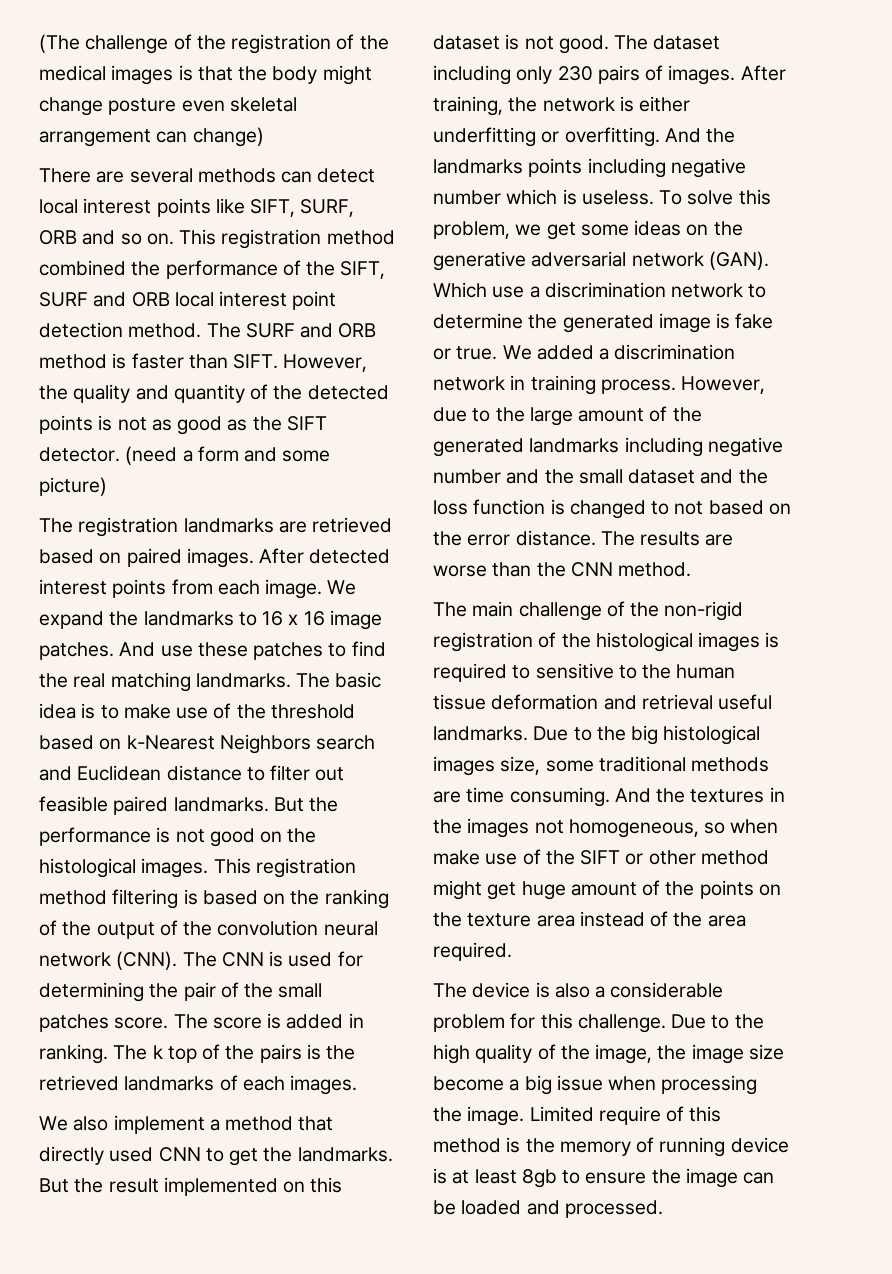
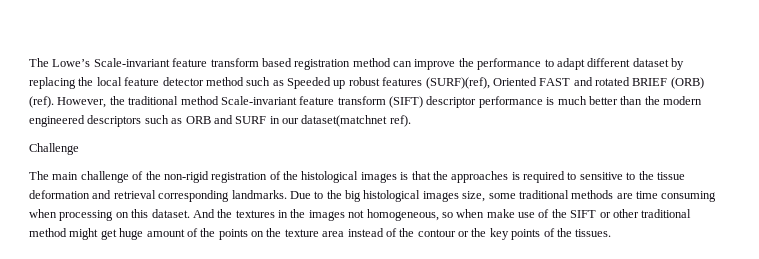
[39,34,389,54] [39,65,372,85] [39,97,297,116] [39,127,264,147] [39,168,376,183] [39,198,355,217] [39,229,395,249] [39,260,386,279] [39,291,337,310] [39,322,377,338] [39,353,368,372] [39,384,389,403] [39,415,327,435] [39,446,331,465] [39,477,107,496] [39,517,393,537] [39,548,391,568] [39,579,357,599] [39,610,382,630] [39,641,386,660] [39,672,382,692] [39,703,355,719] [39,734,376,754] [39,765,345,781] [39,796,339,815] [39,827,317,847] [39,858,356,878] [39,889,389,909] [39,920,378,939] [39,951,363,970] [39,982,323,1002] [39,1013,364,1032] [39,1044,356,1064] [39,1075,358,1095] [39,1115,334,1134] [39,1146,393,1166] [39,1177,343,1196] [433,34,721,54] [433,65,786,85] [433,96,691,116] [433,127,736,147] [433,158,746,178] [433,189,771,205] [433,220,743,240] [433,251,769,271] [433,282,767,298] [433,313,774,333] [433,344,736,360] [433,375,766,395] [433,406,702,426] [433,437,783,457] [433,469,768,484] [433,499,791,519] [433,530,734,546] [433,562,692,577] (The challenge of the registration of the medical images is that the body might change posture even skeletal arrangement can change) // There are several methods can detect local interest points like SIFT, SURF, ORB and so on. This registration method combined the performance of the SIFT, SURF and ORB local interest point detection method. The SURF and ORB method is faster than SIFT. However, the quality and quantity of the detected points is not as good as the SIFT detector. (need a form and some picture) // The registration landmarks are retrieved based on paired images. After detected interest points from each image. We expand the landmarks to 16 x 16 image patches. And use these patches to find the real matching landmarks. The basic idea is to make use of the threshold based on k-Nearest Neighbors search and Euclidean distance to filter out feasible paired landmarks. But the performance is not good on the histological images. This registration method filtering is based on the ranking of the output of the convolution neural network (CNN). The CNN is used for determining the pair of the small patches score. The score is added in ranking. The k top of the pairs is the retrieved landmarks of each images. // We also implement a method that directly used CNN to get the landmarks. But the result implemented on this dataset is not good. The dataset including only 230 pairs of images. After training, the network is either underfitting or overfitting. And the landmarks points including negative number which is useless. To solve this problem, we get some ideas on the generative adversarial network (GAN). Which use a discrimination network to determine the generated image is fake or true. We added a discrimination network in training process. However, due to the large amount of the generated landmarks including negative number and the small dataset and the loss function is changed to not based on the error distance. The results are worse than the CNN method. -> [29,58,684,70] [29,77,704,89] [29,96,702,108] [29,115,411,127] [29,143,79,155] The Lowe’s Scale-invariant feature transform based registration method can improve the performance to adapt different dataset by replacing the local feature detector method such as Speeded up robust features (SURF)(ref), Oriented FAST and rotated BRIEF (ORB) (ref). However, the traditional method Scale-invariant feature transform (SIFT) descriptor performance is much better than the modern engineered descriptors such as ORB and SURF in our dataset(matchnet ref). // Challenge
(780, 640) none -> [411,171,520,183] that the approaches is
[676,664,736,679] human -> (654, 175) none
[718,694,773,710] useful -> [158,190,230,202] corresponding
[509,787,610,807] consuming. -> [661,191,717,202] [29,209,190,221] consuming when processing on this dataset.
(696, 857) none -> [641,209,692,218] traditional
[707,915,746,927] [433,942,512,961] [433,982,724,998] [433,1013,764,1033] [433,1044,784,1064] [433,1075,758,1095] [433,1106,722,1126] [433,1137,789,1157] [433,1168,775,1188] [433,1200,663,1218] area required. // The device is also a considerable problem for this challenge. Due to the high quality of the image, the image size become a big issue when processing the image. Limited require of this method is the memory of running device is at least 8gb to ensure the image can be loaded and processed. -> [417,228,612,240] contour or the key points of the tissues.

